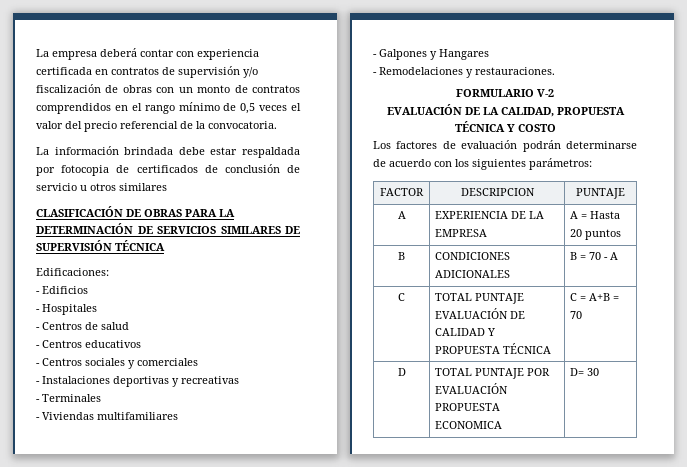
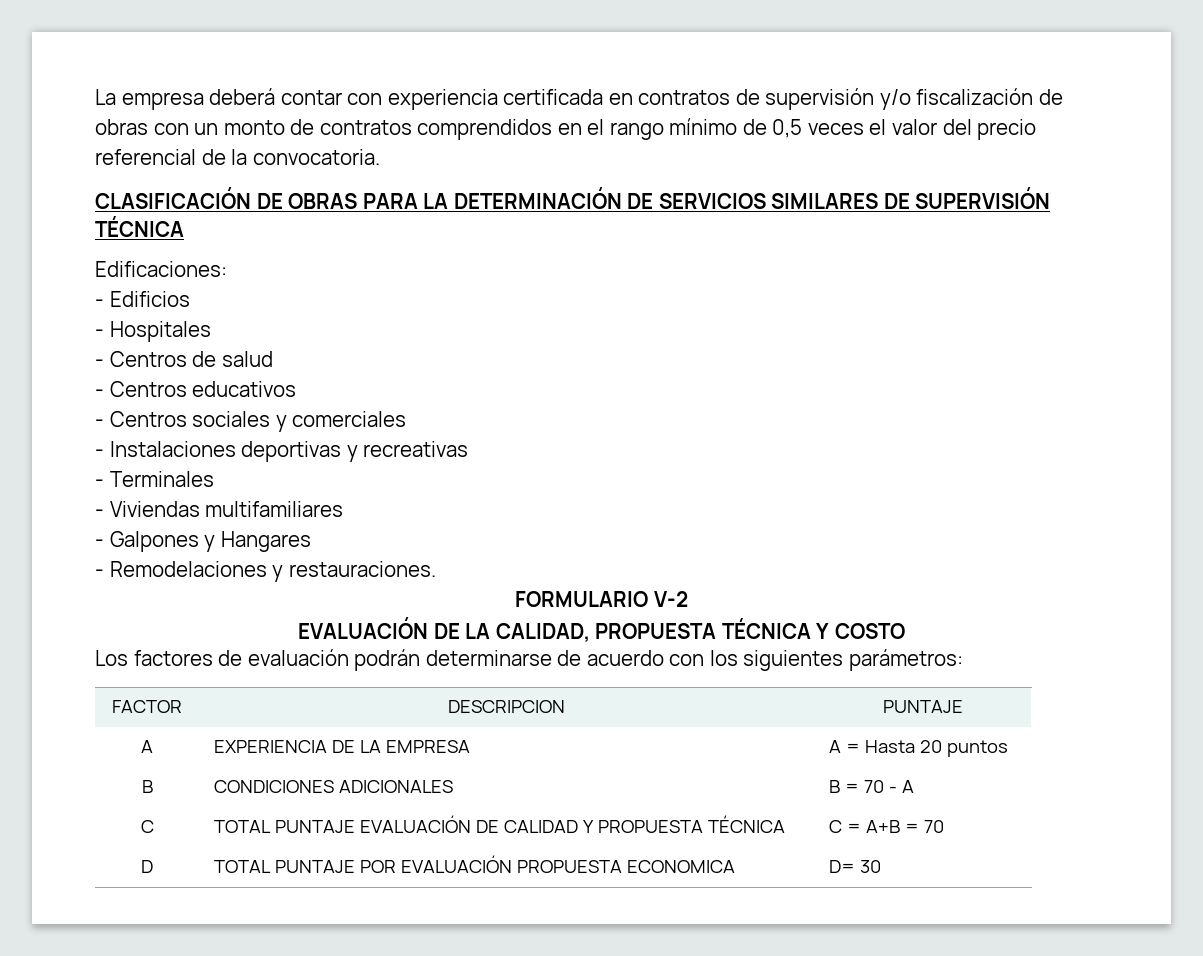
[36,146,300,158] [36,164,300,176] [36,183,167,191] // La información brindada debe estar respaldada por fotocopia de certificados de conclusión de servicio u otros similares -> (380, 157) none

